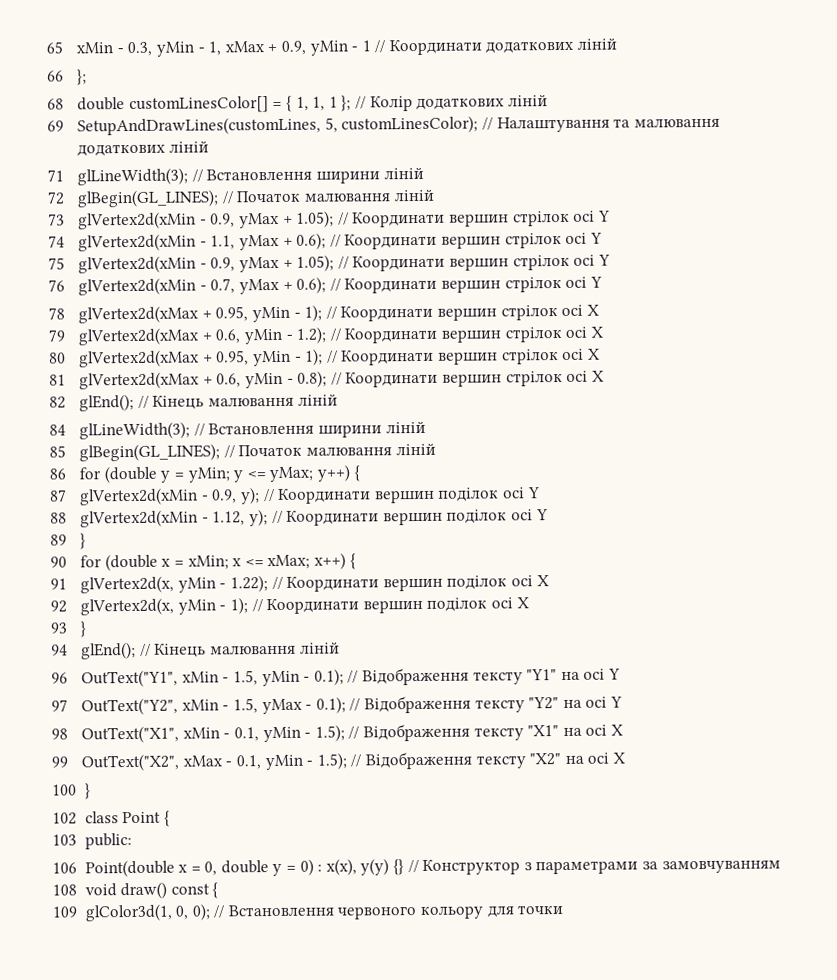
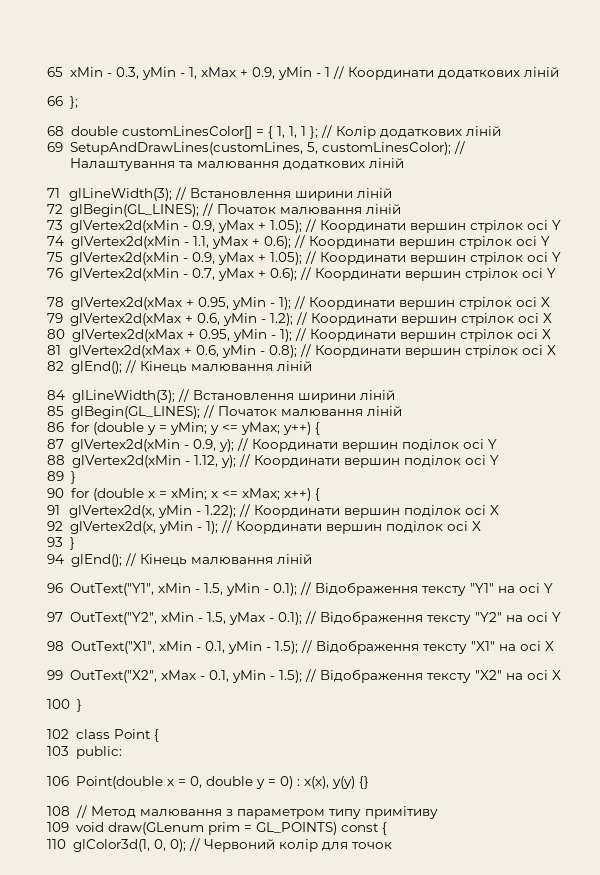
[407,859,781,875] [52,881,168,900] // Конструктор з параметрами за замовчуванням // 108 void draw() -> [47,805,438,819] [47,822,337,835] // 108 // Метод малювання з параметром типу примітиву // 109 void draw(GLenum prim = GL_POINTS)
[52,906,77,918] 109 -> [47,839,66,849] 110
[227,904,564,920] Встановлення червоного кольору для точки -> [203,839,392,852] Червоний колір для точок

